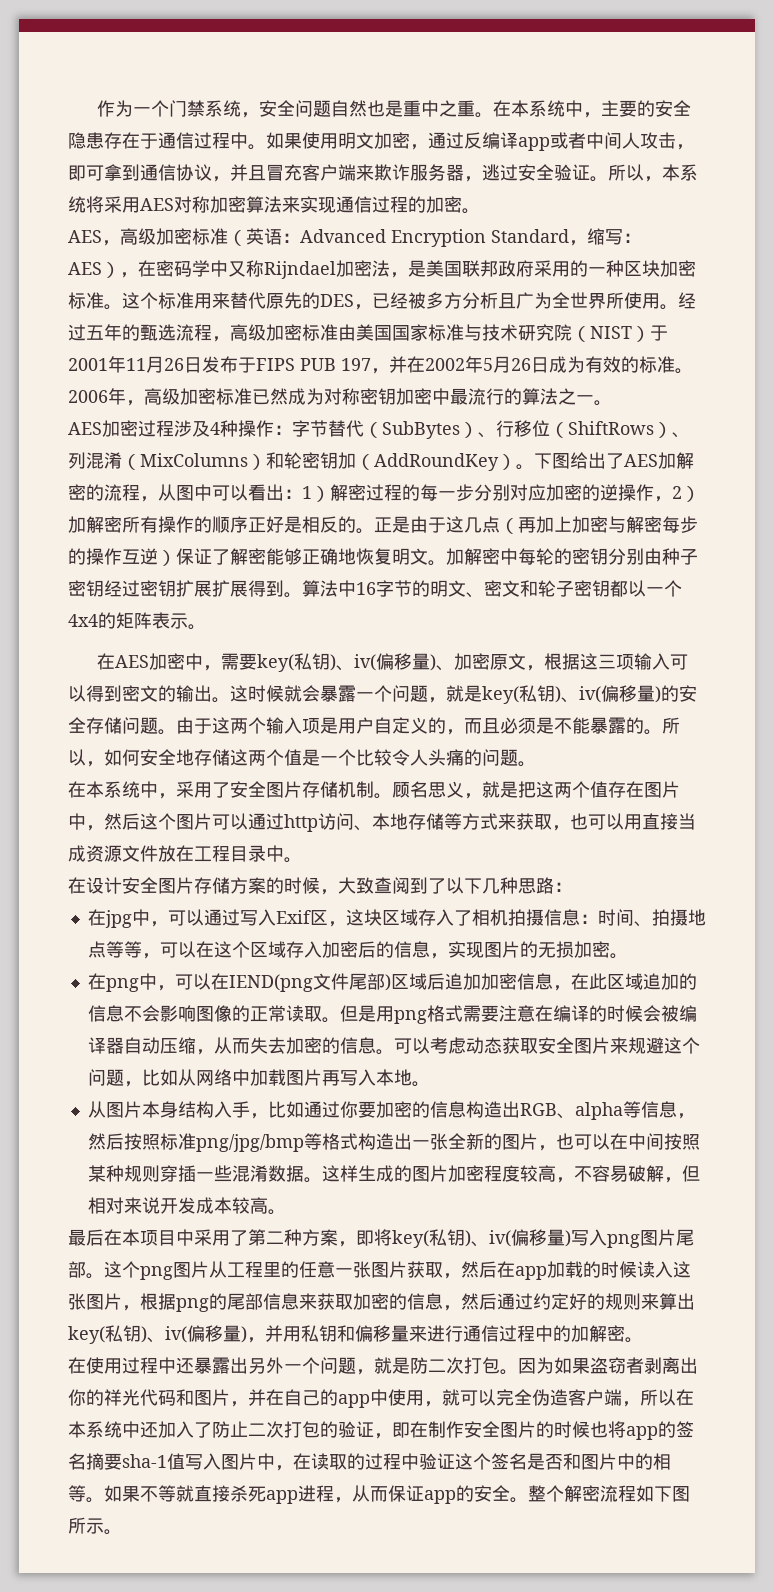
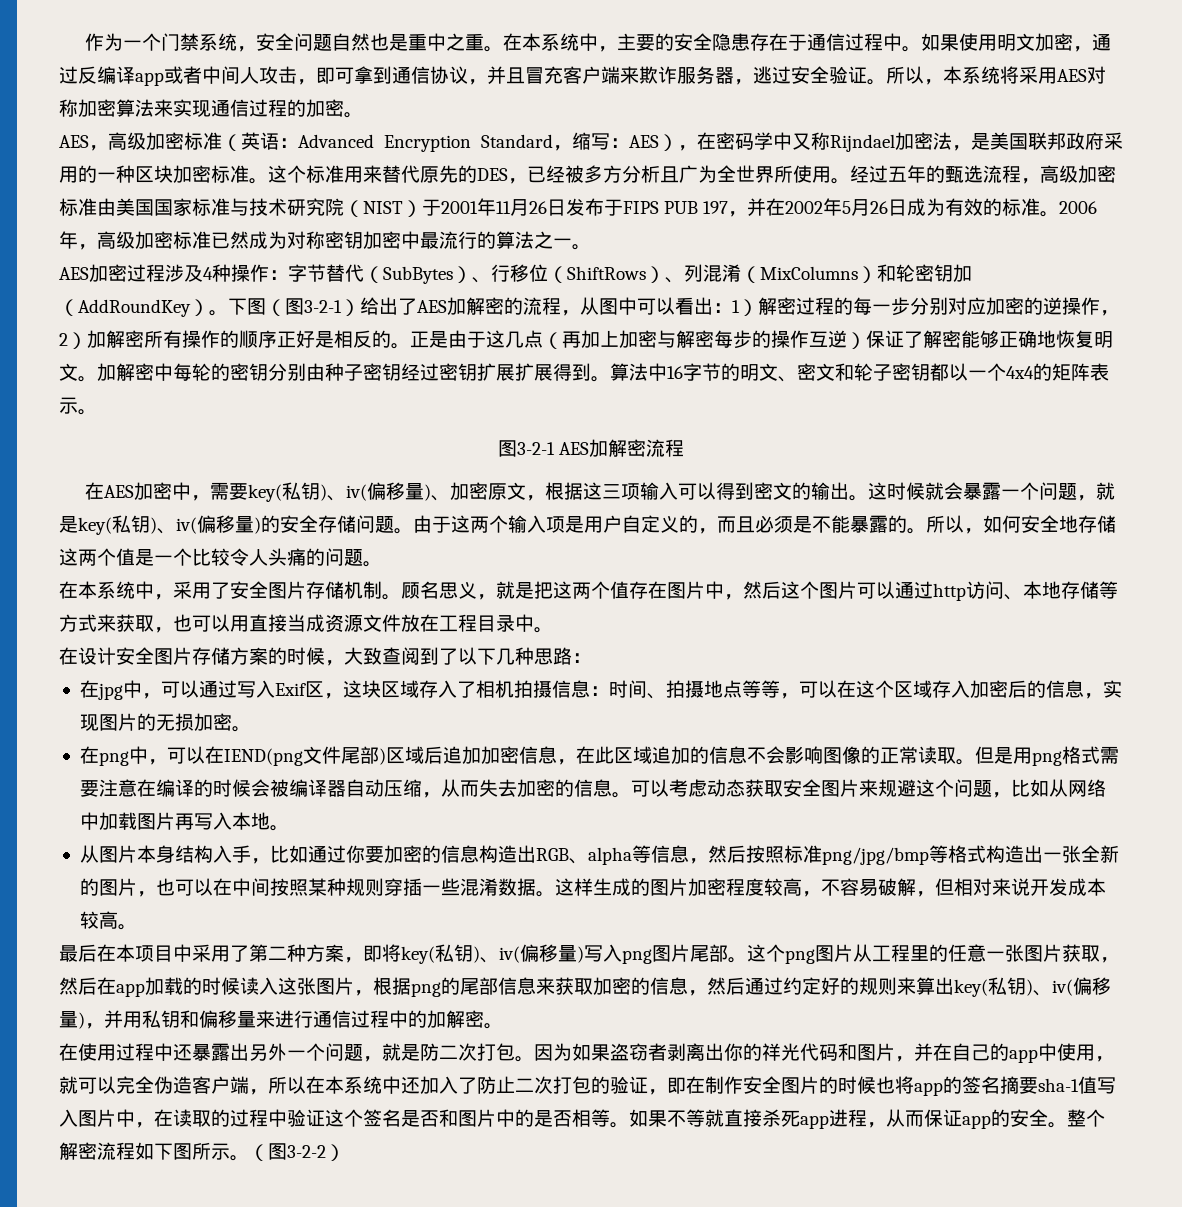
(570, 461) none -> [266,298,360,316] （图3-2-1）
(206, 627) none -> [497,439,685,457] // 图3-2-1 AES加解密流程
(653, 1461) none -> [534,1110,572,1127] 是否
(122, 1532) none -> [249,1143,345,1161] （图3-2-2）

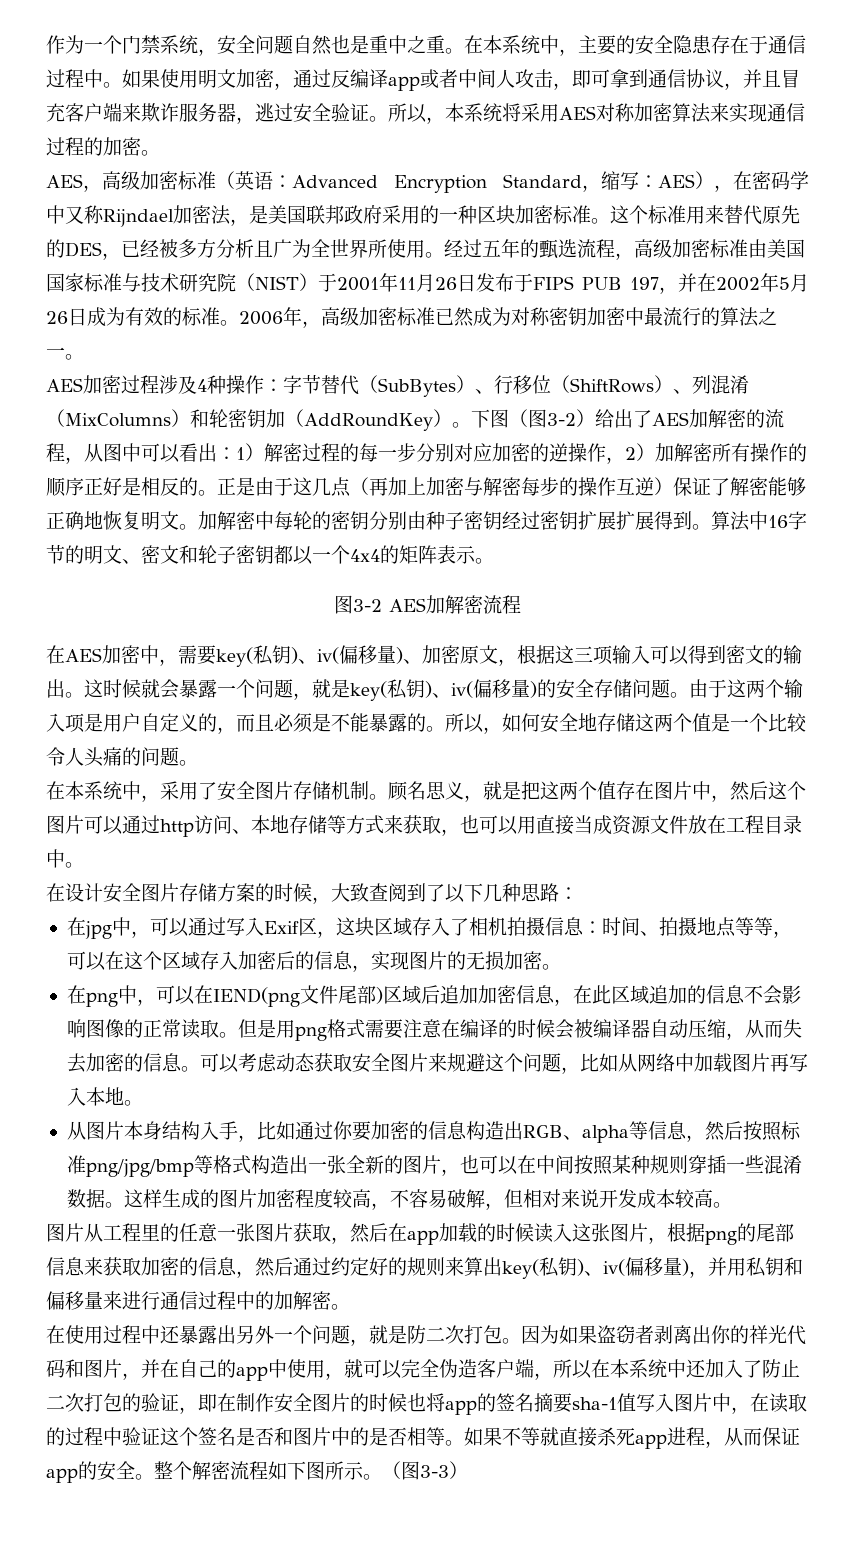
[304,300,342,313] 3-2-1 -> [547,413,576,426] 3-2
[516,442,555,455] 3-2-1 -> [353,599,382,612] 3-2
[59,944,815,964] 最后在本项目中采用了第二种方案，即将key(私钥)、iv(偏移量)写入png图片尾部。这个png -> (732, 1205) none
[287,1145,326,1158] 3-2-2 -> [420,1465,449,1478] 3-3

